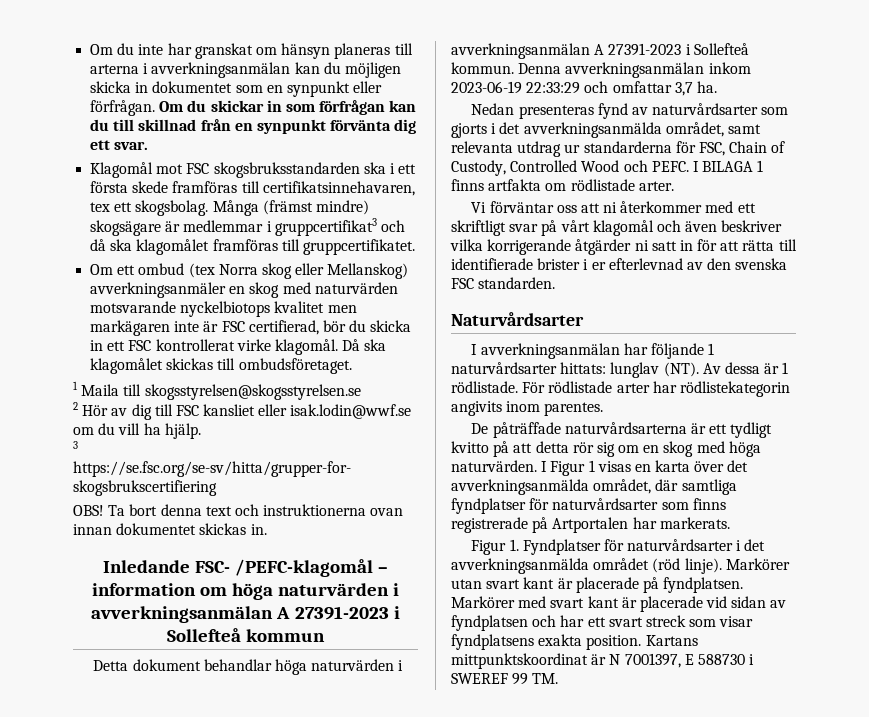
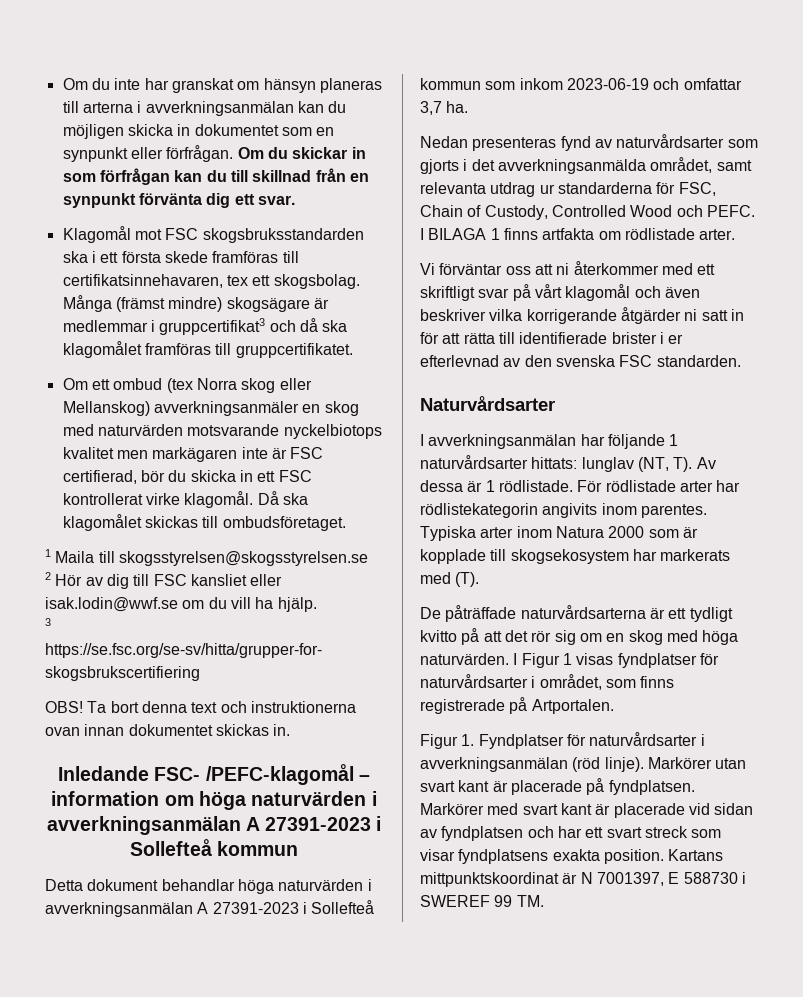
[451,62,705,78] kommun. Denna avverkningsanmälan -> [420,78,516,90] kommun som
[526,82,581,94] 22:33:29 -> (649, 84) none
[663,362,699,377] (NT). -> [637,457,693,472] (NT, T).
(604, 409) none -> [420,526,698,541] [420,549,731,564] [420,572,480,587] Typiska arter inom Natura 2000 som är kopplade till skogsekosystem har markerats med (T).
[535,441,569,453] detta -> [504,630,528,642] det
[634,460,749,472] [451,479,737,495] en karta över det avverkningsanmälda området, där samtliga -> (614, 659) none
(659, 504) none -> [531,674,602,690] i området,
[552,517,730,533] Artportalen har markerats. -> [531,699,614,714] Artportalen.
[744,539,766,551] [451,558,650,574] det avverkningsanmälda området -> [420,757,568,772] avverkningsanmälan

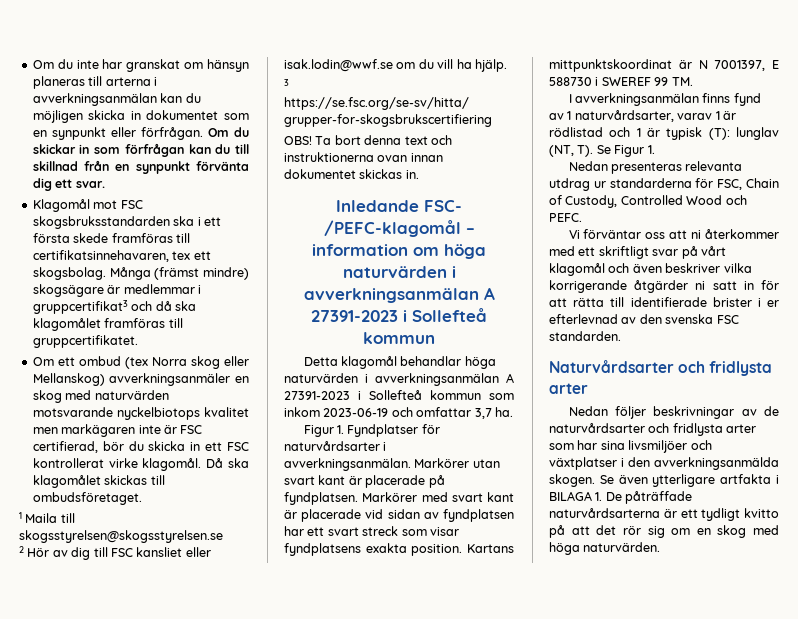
[87,879,159,891] dokument -> [340,356,397,369] klagomål
[420,134,758,151] [420,157,752,174] Nedan presenteras fynd av naturvårdsarter som gjorts i det avverkningsanmälda området, samt -> [303,424,440,437] [284,441,387,451] [284,458,500,471] [284,475,445,488] [284,492,514,505] [284,509,514,522] [284,526,459,536] [284,543,514,556] [549,59,779,72] [549,77,693,86] [568,93,761,106] [549,110,736,122] [549,127,779,140] [549,145,655,157] [568,161,682,174] Figur 1. Fyndplatser för naturvårdsarter i avverkningsanmälan. Markörer utan svart kant är placerade på fyndplatsen. Markörer med svart kant är placerade vid sidan av fyndplatsen har ett svart streck som visar fyndplatsens exakta position. Kartans mittpunktskoordinat är N 7001397, E 588730 i SWEREF 99 TM. // I avverkningsanmälan finns fynd av 1 naturvårdsarter, varav 1 är rödlistad och 1 är typisk (T): lunglav (NT, T). Se Figur 1. // Nedan presenteras
[420,228,736,240] I BILAGA 1 finns artfakta om rödlistade arter. -> (582, 217) none
[420,434,679,449] [420,455,716,472] [420,480,741,492] [420,503,707,518] [420,526,698,541] [420,549,731,564] [420,572,480,587] // I avverkningsanmälan har följande 1 naturvårdsarter hittats: lunglav (NT, T). Av dessa är 1 rödlistade. För rödlistade arter har rödlistekategorin angivits inom parentes. Typiska arter inom Natura 2000 som är kopplade till skogsekosystem har markerats med (T). // -> [678,361,773,376] [549,383,588,394] [568,406,779,419] [549,423,757,436] [549,440,712,453] [549,457,779,470] [549,474,779,487] [549,491,603,501] och fridlysta arter // Nedan följer beskrivningar av de naturvårdsarter och fridlysta arter som har sina livsmiljöer och växtplatser i den avverkningsanmälda skogen. Se även ytterligare artfakta i BILAGA 1.
[513,653,719,668] [420,674,675,690] [420,697,614,714] [420,732,705,749] [420,757,747,772] [420,778,695,795] [420,803,754,818] [420,826,722,841] [420,849,724,864] [420,872,746,887] [420,895,544,907] I Figur 1 visas fyndplatser för naturvårdsarter i området, som finns registrerade på Artportalen. // Figur 1. Fyndplatser för naturvårdsarter i avverkningsanmälan (röd linje). Markörer utan svart kant är placerade på fyndplatsen. Markörer med svart kant är placerade vid sidan av fyndplatsen och har ett svart streck som visar fyndplatsens exakta position. Kartans mittpunktskoordinat är N 7001397, E 588730 i SWEREF 99 TM. -> (661, 547) none

